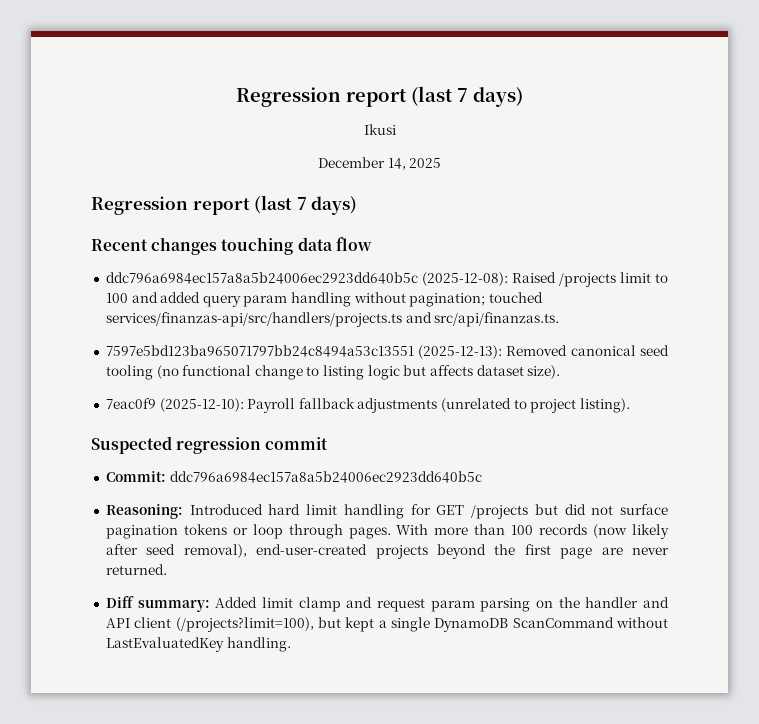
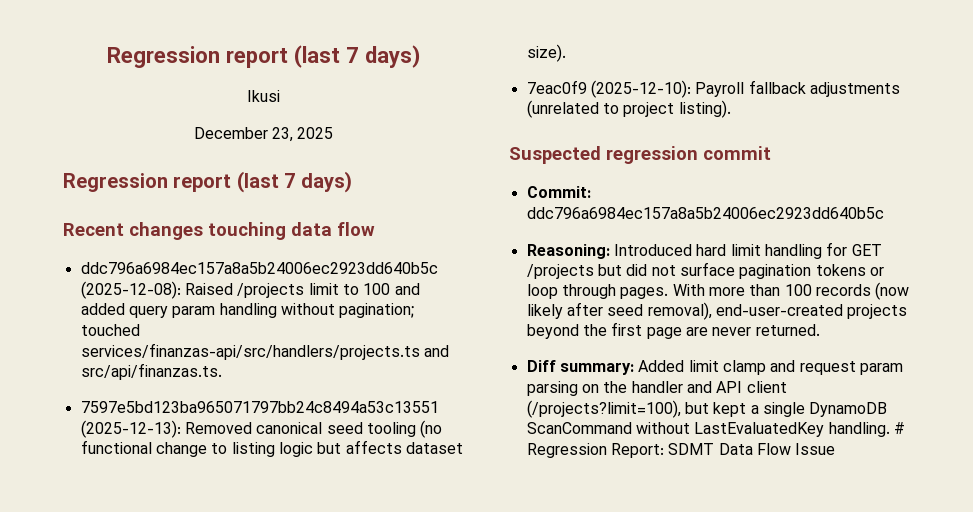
[387,158,406,170] 14, -> [272,127,293,142] 23,
(291, 644) none -> [893,422,905,434] [526,443,836,458] # Regression Report: SDMT Data Flow Issue

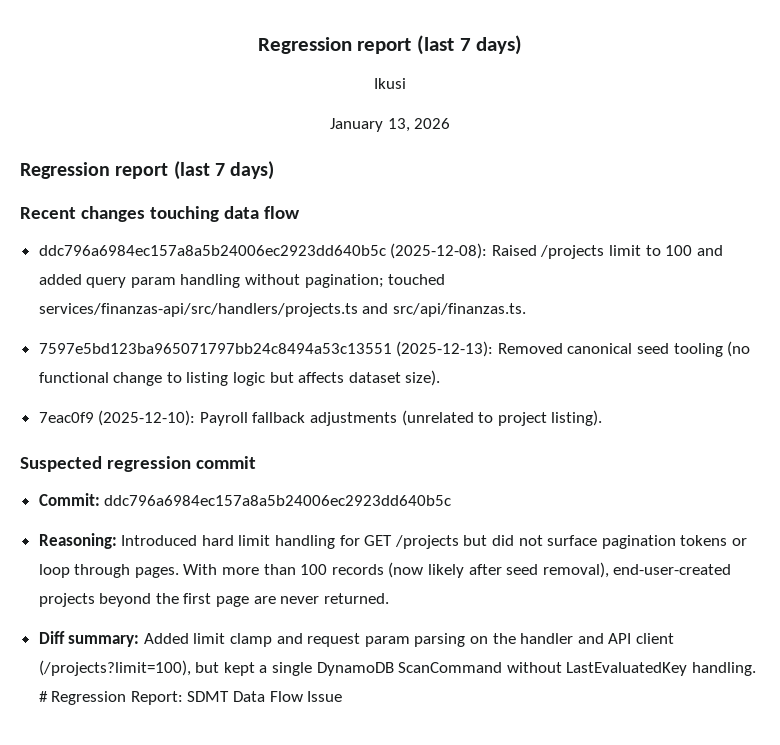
[193,127,334,142] December 23, 2025 -> [329,118,451,132] January 13, 2026

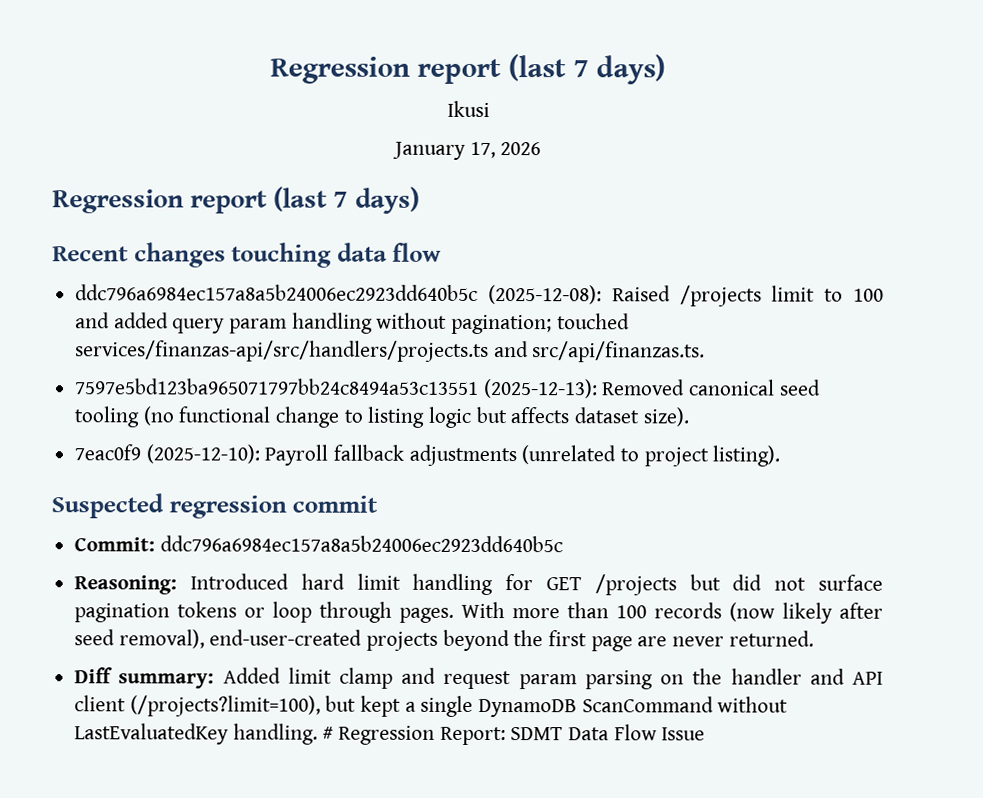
[387,118,410,132] 13, -> [469,141,496,159] 17,

